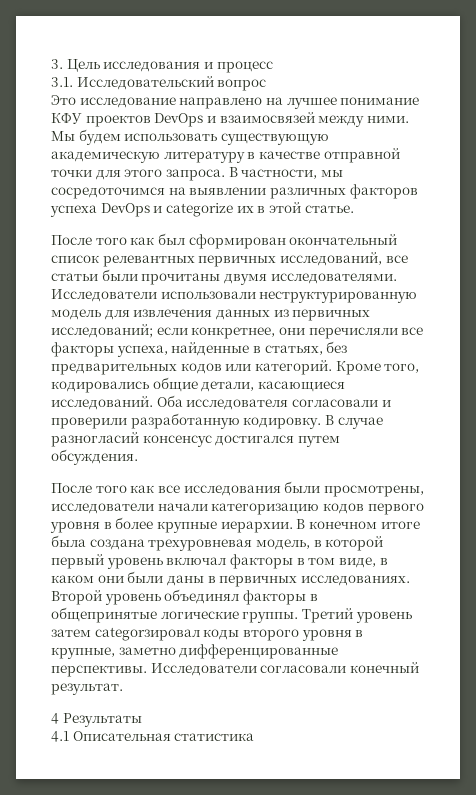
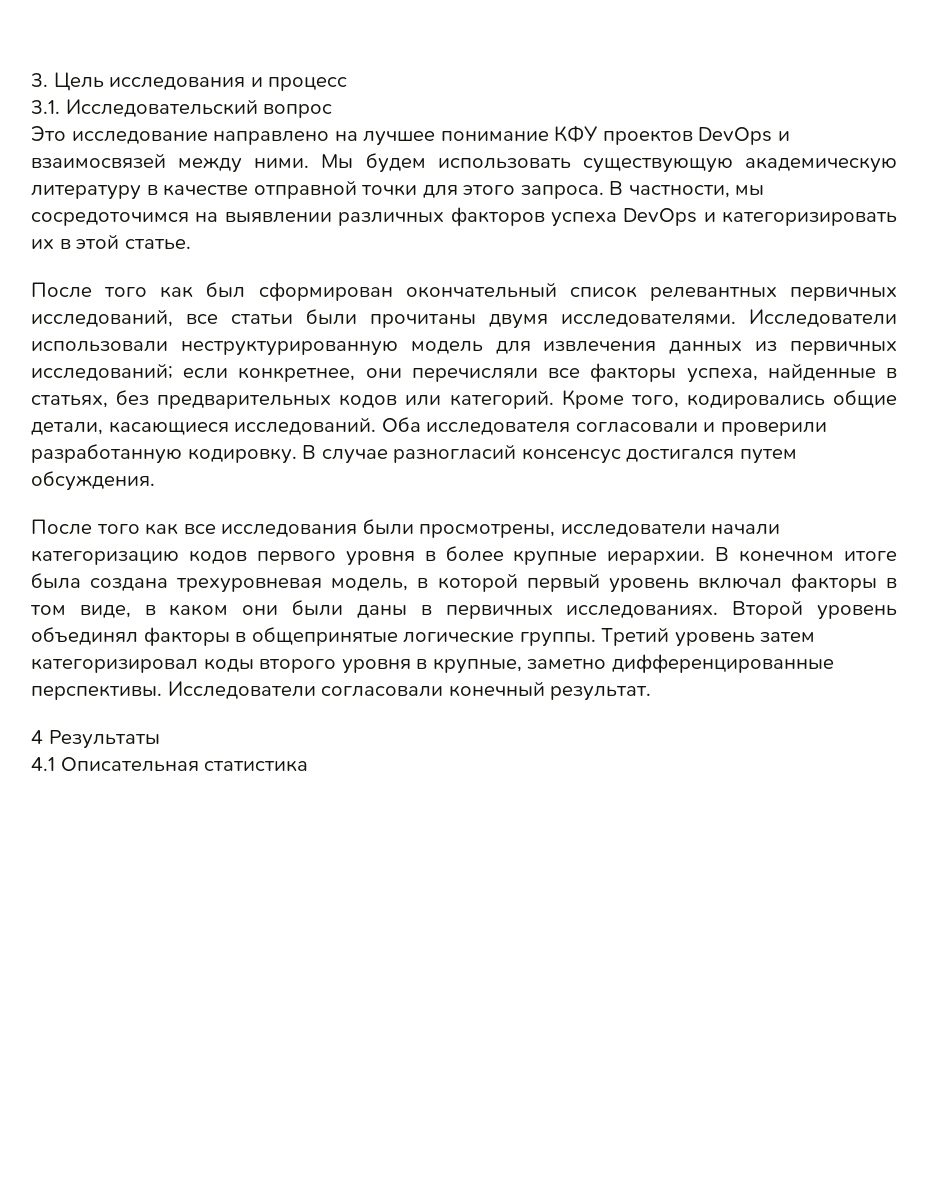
[165,203,233,217] categorizе -> [722,211,897,226] категоризировать
[94,627,200,641] categorзировал -> [31,658,198,673] категоризировал

